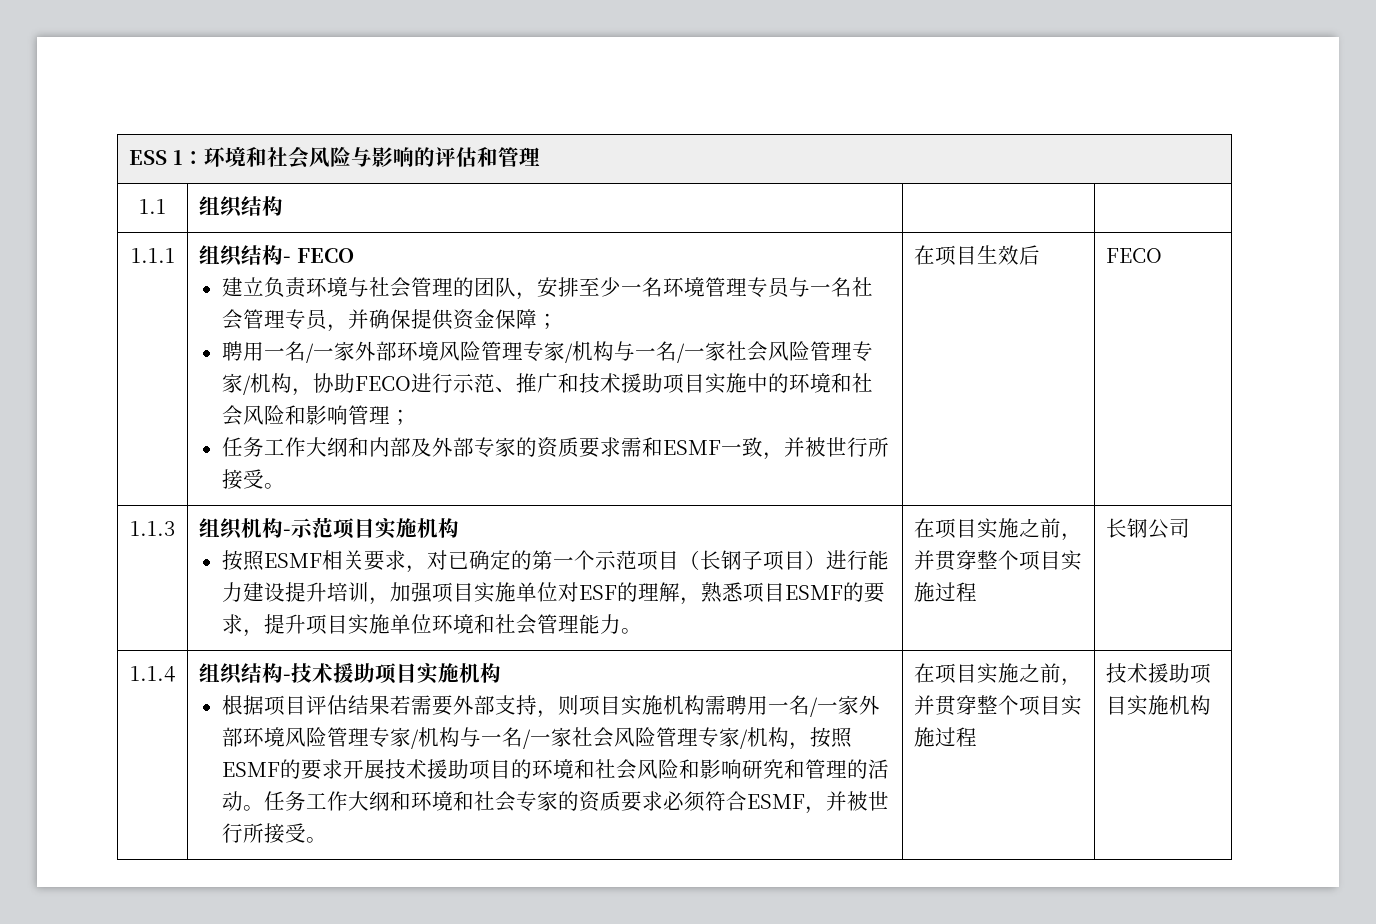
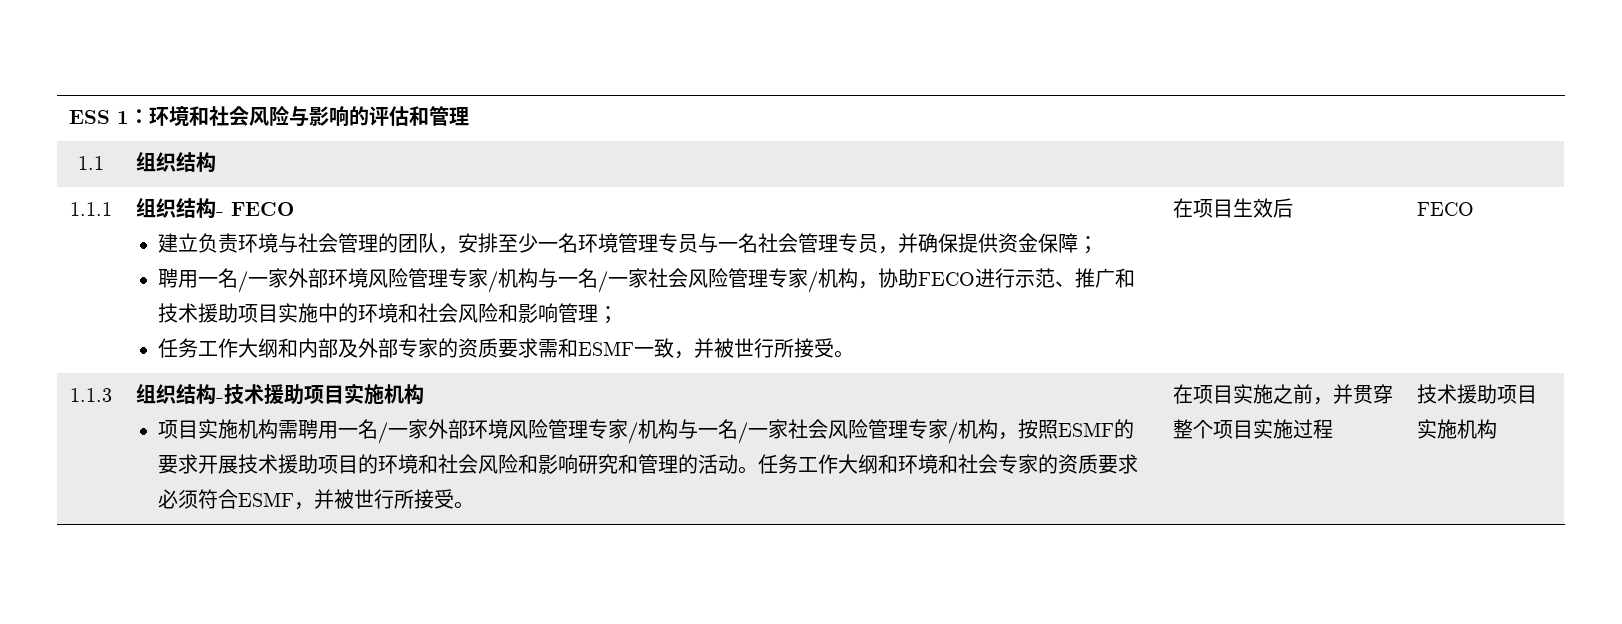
[199,517,460,540] [221,550,889,573] [221,582,885,605] [221,614,642,637] [914,518,1083,541] [914,550,1083,571] [914,582,978,602] [1106,518,1191,539] [130,666,175,682] | 组织机构-示范项目实施机构 // 按照ESMF相关要求，对已确定的第一个示范项目（长钢子项目）进行能力建设提升培训，加强项目实施单位对ESF的理解，熟悉项目ESMF的要求，提升项目实施单位环境和社会管理能力。 | 在项目实施之前，并贯穿整个项目实施过程 | 长钢公司 // 1.1.4 -> (112, 395) none
[221,695,579,718] 根据项目评估结果若需要外部支持，则 -> (425, 394) none

